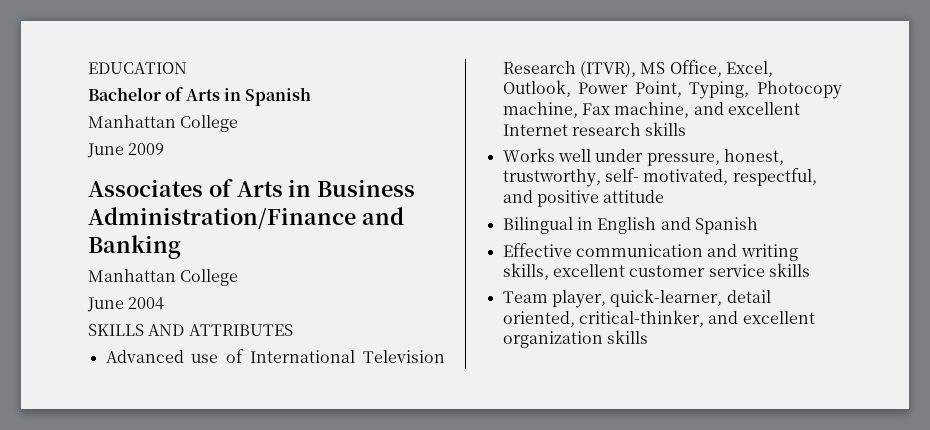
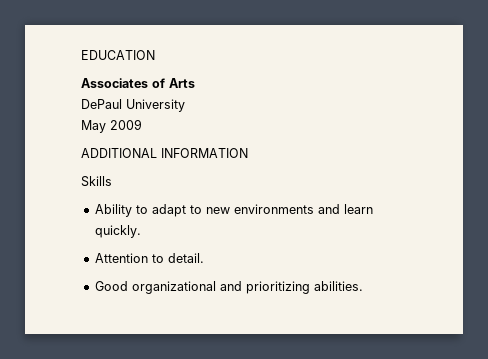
[88,87,312,106] [88,115,239,132] [87,143,165,158] [88,179,416,197] [88,207,404,229] [88,235,181,259] [88,269,239,286] [87,297,165,312] [88,324,293,336] [105,349,445,363] [502,60,773,78] [502,80,842,99] [502,102,800,118] [502,122,687,136] [502,148,784,166] [502,168,817,187] [502,190,665,207] [502,217,758,234] [502,243,798,261] [502,263,810,280] [502,289,771,308] [502,310,815,327] [502,330,648,348] Bachelor of Arts in Spanish // Manhattan College // June 2009 // Associates of Arts in Business Administration/Finance and Banking // Manhattan College // June 2004 // SKILLS AND ATTRIBUTES // Advanced use of International Television Research (ITVR), MS Office, Excel, Outlook, Power Point, Typing, Photocopy machine, Fax machine, and excellent Internet research skills // Works well under pressure, honest, trustworthy, self- motivated, respectful, and positive attitude // Bilingual in English and Spanish // Effective communication and writing skills, excellent customer service skills // Team player, quick-learner, detail oriented, critical-thinker, and excellent organization skills -> [81,78,195,88] [81,99,185,112] [81,119,142,133] [81,148,248,158] [81,176,112,187] [94,204,373,217] [94,225,141,238] [94,253,204,263] [94,281,363,294] Associates of Arts // DePaul University // May 2009 // ADDITIONAL INFORMATION // Skills // Ability to adapt to new environments and learn quickly. // Attention to detail. // Good organizational and prioritizing abilities.

